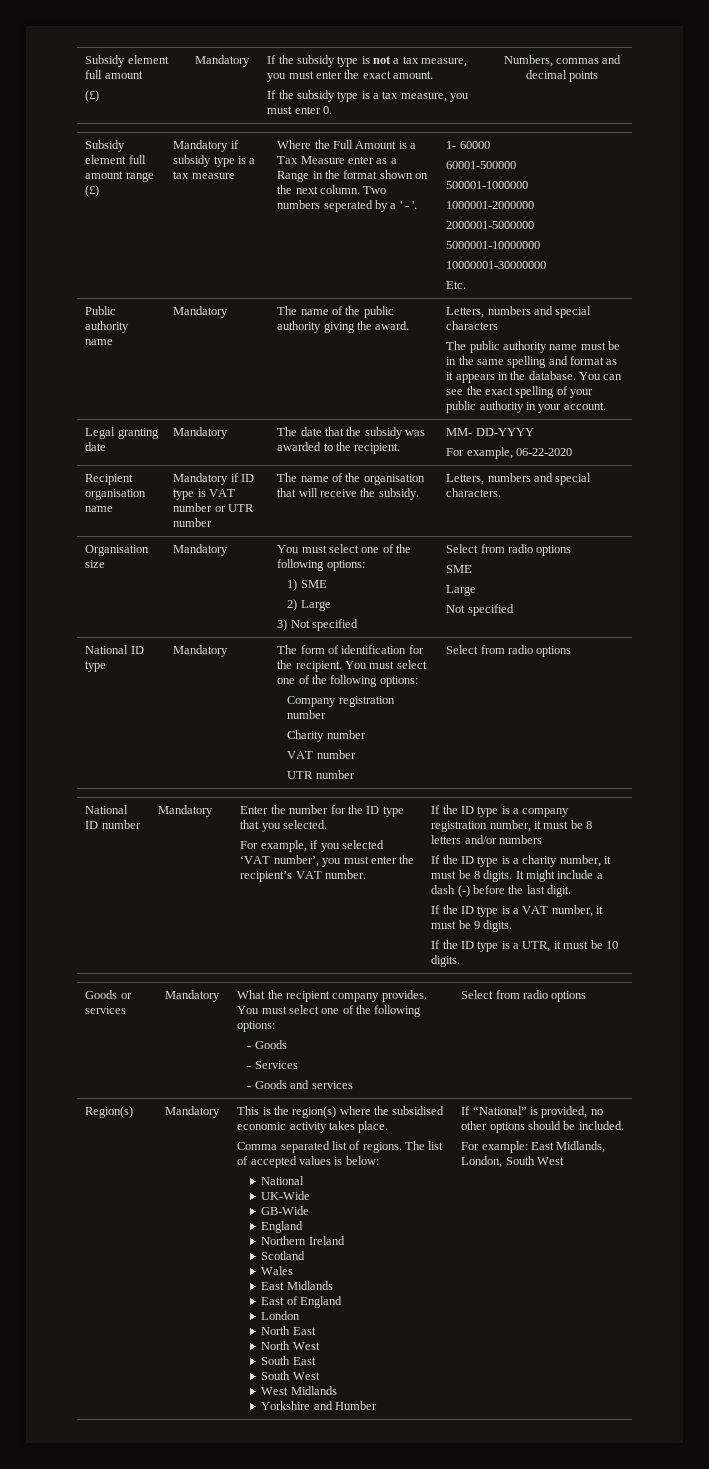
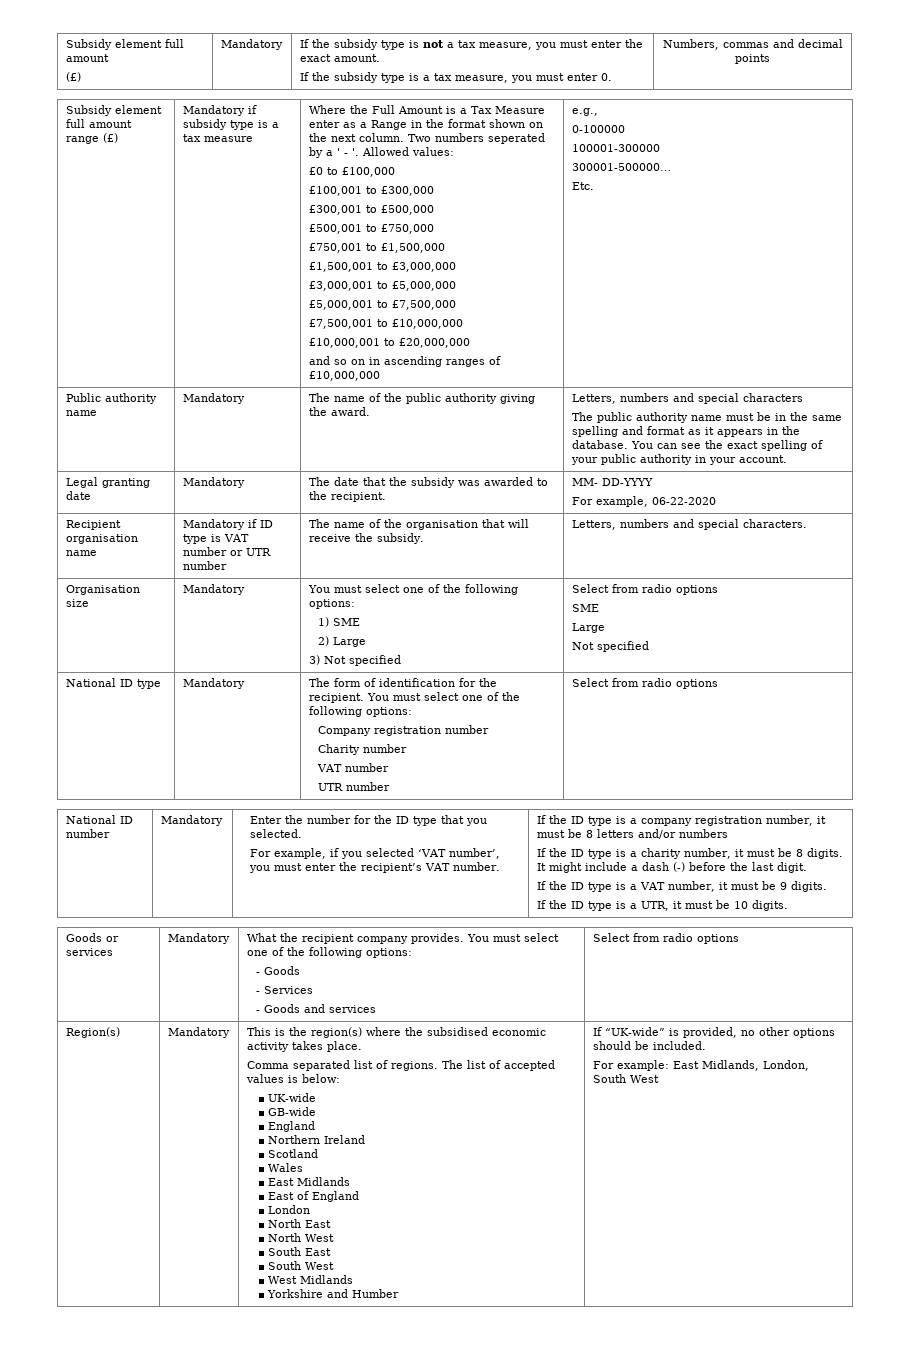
[446,141,490,149] [446,161,517,169] [446,181,529,189] [446,201,535,209] [446,221,535,229] [446,241,541,249] [446,261,547,269] | 1- 60000 // 60001-500000 // 500001-1000000 // 1000001-2000000 // 2000001-5000000 // 5000001-10000000 // 10000001-30000000 -> [361,147,454,156] [308,167,395,177] [308,186,434,196] [308,205,434,215] [308,224,434,234] [308,243,445,253] [308,262,456,272] [308,281,456,291] [308,300,456,310] [308,319,463,329] [308,338,470,348] [308,356,501,367] [308,371,380,381] [571,108,598,116] [571,125,625,133] [571,144,660,152] [571,163,671,171] Allowed values: // £0 to £100,000 // £100,001 to £300,000 // £300,001 to £500,000 // £500,001 to £750,000 // £750,001 to £1,500,000 // £1,500,001 to £3,000,000 // £3,000,001 to £5,000,000 // £5,000,001 to £7,500,000 // £7,500,001 to £10,000,000 // £10,000,001 to £20,000,000 // and so on in ascending ranges of £10,000,000 | e.g., // 0-100000 // 100001-300000 // 300001-500000…
[261,1176,305,1185] [261,1191,311,1200] [261,1206,310,1215] National // UK-Wide // GB-Wide -> [268,1093,317,1102] [268,1107,317,1116] UK-wide // GB-wide
[472,1106,527,1115] “National” -> [604,1027,665,1036] “UK-wide”

